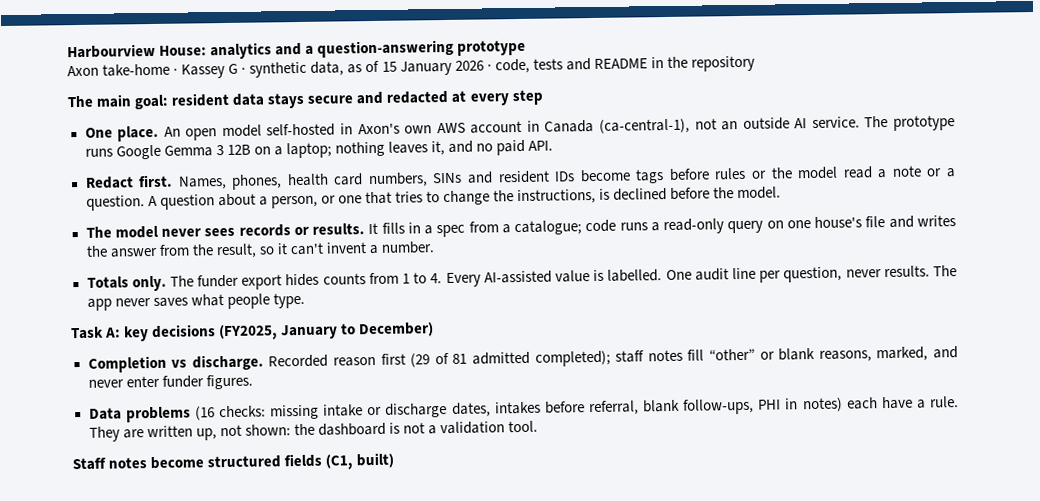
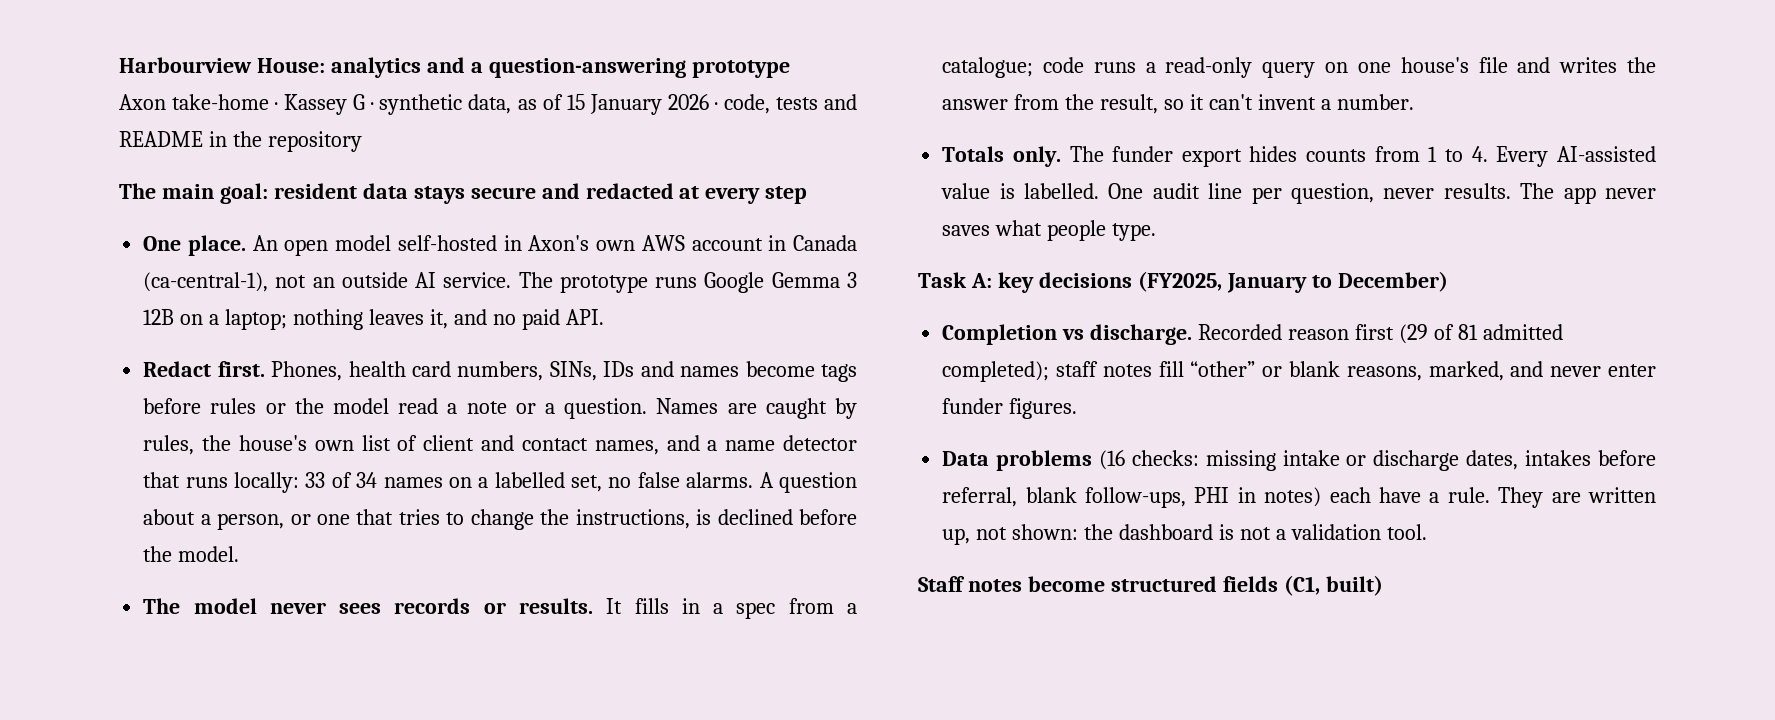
[177,174,283,190] Names, phones, -> [271,361,343,381] Phones,
[432,170,576,184] SINs and resident IDs -> [549,361,740,381] SINs, IDs and names
(145, 203) none -> [656,398,858,419] [143,435,857,455] [143,472,754,493] Names are caught by rules, the house's own list of client and contact names, and a name detector that runs locally: 33 of 34 names on a labelled set, no false alarms.

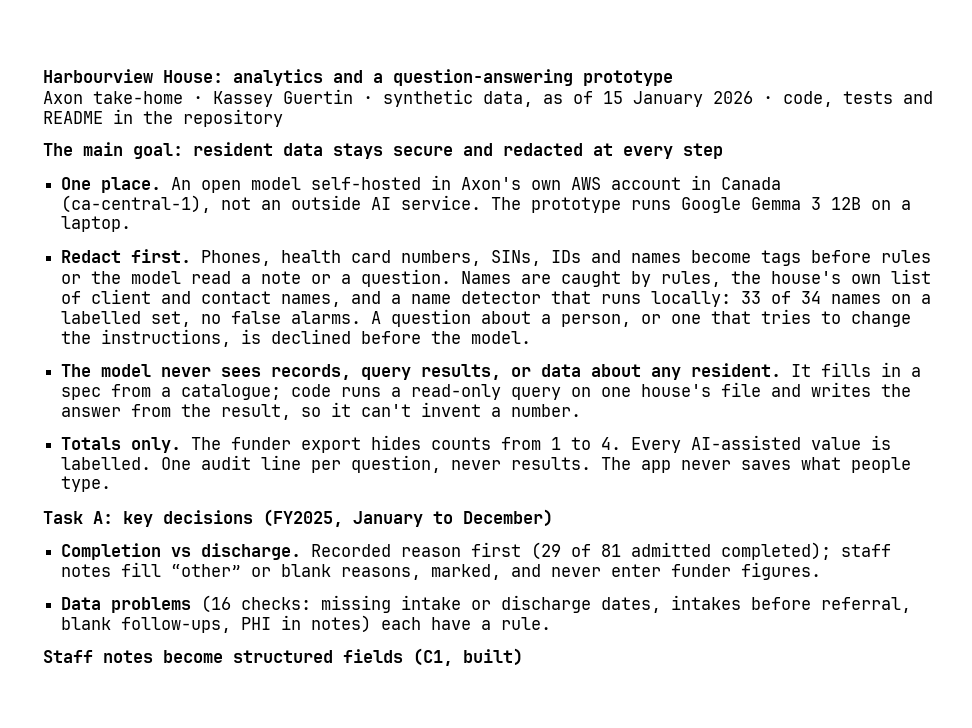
[352,94,365,110] G -> [283,89,353,104] Guertin
[225,309,604,330] laptop; nothing leaves it, and no paid API. -> [61,216,132,232] laptop.
[394,598,593,614] records or results. -> [271,363,782,380] records, query results, or data about any resident.
[1498,487,1656,508] [942,524,1427,545] They are written up, not shown: the dashboard is not a validation tool. -> (552, 623) none

